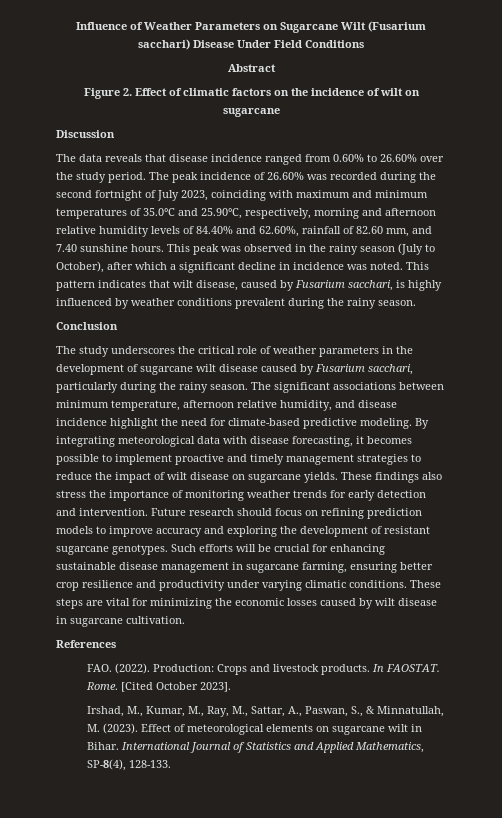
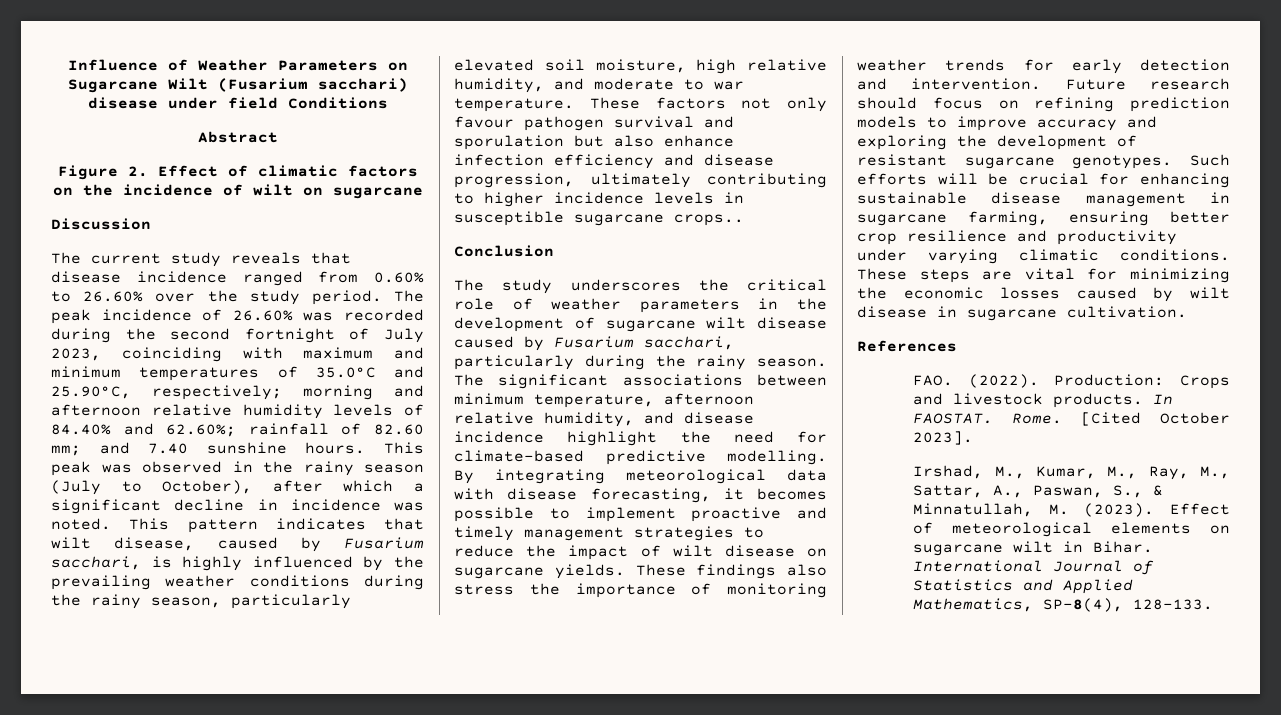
[193,40,302,48] Disease Under Field -> [87,97,278,109] disease under field
[79,154,102,162] data -> [91,252,221,267] current study
[245,208,311,219] respectively, -> [152,385,282,400] respectively;
[259,226,299,237] 62.60%, -> [166,424,237,437] 62.60%;
[386,228,409,237] mm, -> [51,445,81,456] mm;
(129, 303) none -> [394,556,424,568] [51,575,151,590] the prevailing
[235,298,416,309] prevalent during the rainy season. -> [363,575,424,590] [51,594,351,609] [454,59,827,74] [454,78,744,93] [454,97,827,112] [454,116,734,131] [454,135,734,150] [454,154,774,169] [454,173,827,188] [454,192,744,207] [454,211,744,226] during the rainy season, particularly elevated soil moisture, high relative humidity, and moderate to war temperature. These factors not only favour pathogen survival and sporulation but also enhance infection efficiency and disease progression, ultimately contributing to higher incidence levels in susceptible sugarcane crops..
[360,418,412,429] modeling. -> [727,450,827,465] modelling.

